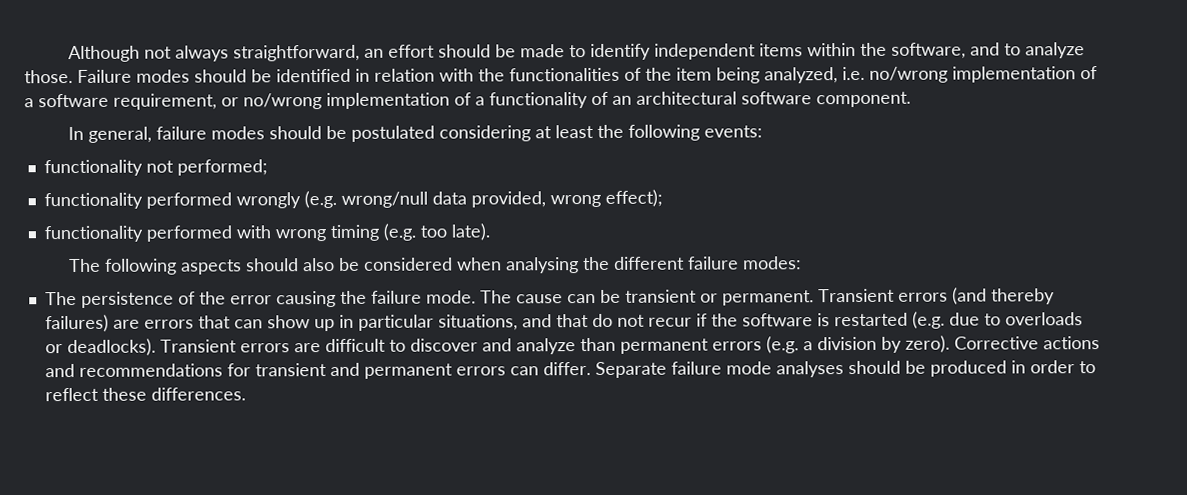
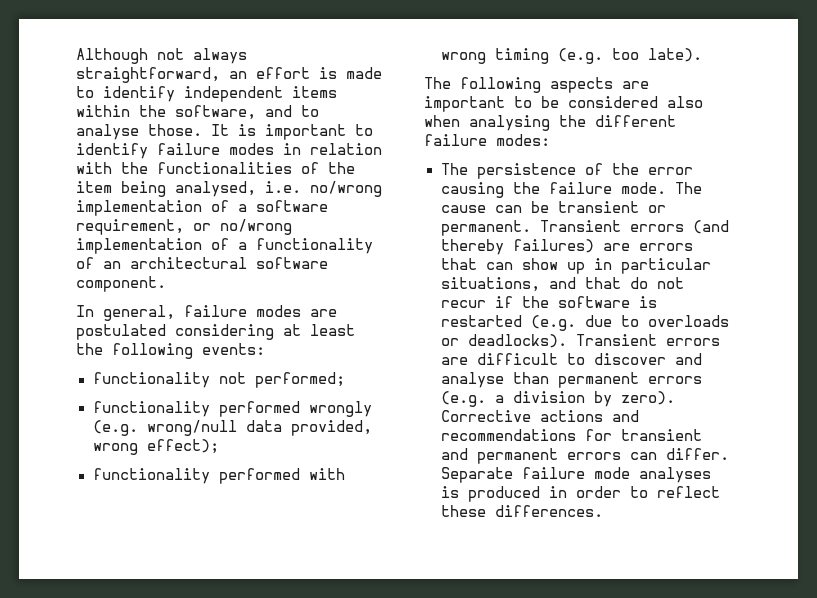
[438,44,517,58] should be -> [319,67,337,79] is
[1025,42,1086,59] [24,68,351,84] analyze those. Failure modes should be identified -> [76,124,373,140] [76,143,274,159] analyse those. It is important to identify failure modes
[764,67,838,84] analyzed, -> [175,181,256,197] analysed,
[269,125,348,140] should be -> [310,309,337,317] are
[246,257,336,272] should also -> [622,81,649,89] [424,96,532,112] are important to
(454, 264) none -> [667,96,703,108] also
[515,338,576,355] analyze -> [440,372,504,388] analyse
[847,360,926,375] should be -> [440,486,459,498] is

